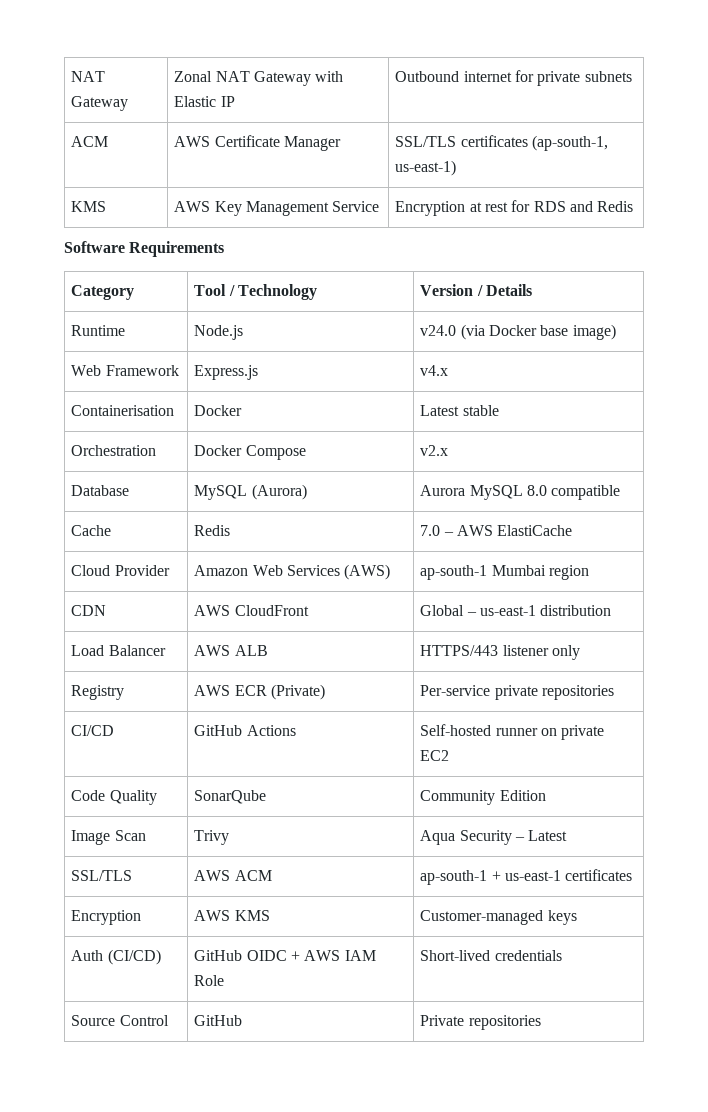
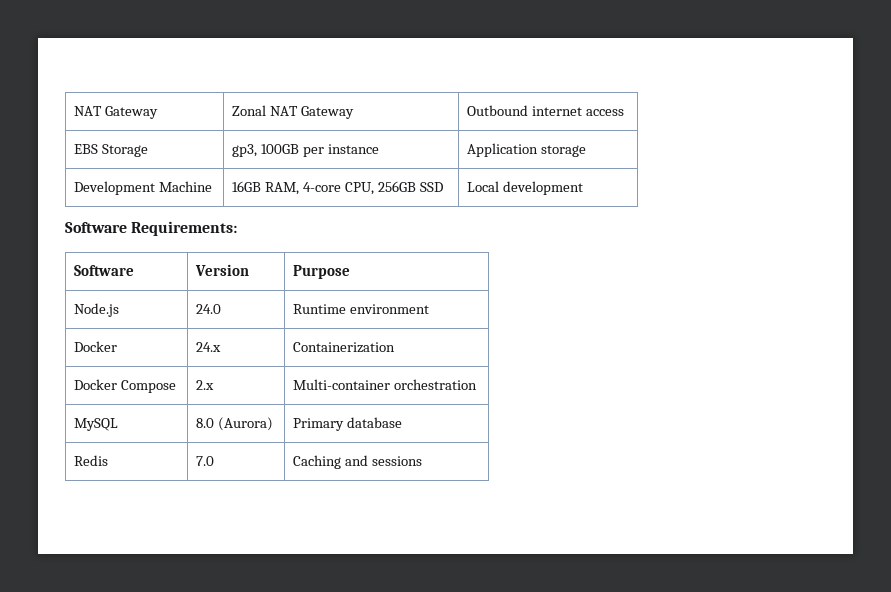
[315,71,344,82] [174,96,235,107] with Elastic IP -> (354, 112) none
[514,70,632,86] [71,136,109,147] [174,135,341,151] [395,135,608,151] [395,160,457,176] [71,201,107,212] [174,201,380,216] [395,200,634,216] [64,241,225,257] [71,285,135,300] [194,284,317,300] [420,284,532,296] [71,325,126,336] [194,325,244,340] [420,324,616,340] [71,365,179,376] [194,365,259,380] [420,365,449,376] [71,405,175,416] [194,405,243,416] [420,405,499,416] [71,445,157,456] [194,445,306,460] [420,445,449,456] [71,485,130,496] [194,484,307,500] [420,485,621,500] [71,525,112,536] [194,525,231,536] [420,525,573,536] [71,565,170,576] [194,564,391,580] [420,565,589,580] [71,605,107,616] [194,605,309,616] [420,605,612,616] [71,645,166,656] [194,645,268,656] [420,645,580,660] [71,685,125,700] [194,684,325,700] [420,685,614,700] [71,725,115,736] [194,725,296,736] [420,724,605,740] [420,750,450,761] [71,790,157,805] [194,790,267,804] [420,790,546,805] [71,830,146,845] [194,830,230,845] [420,830,568,845] [71,870,133,881] [194,870,272,881] [420,869,633,885] [71,910,142,925] [194,910,270,921] [420,910,577,925] [71,949,161,965] [194,950,376,961] [194,975,225,986] [420,950,562,961] [71,1015,169,1026] [194,1015,243,1026] [420,1015,541,1030] for private subnets // ACM | AWS Certificate Manager | SSL/TLS certificates (ap-south-1, us-east-1) // KMS | AWS Key Management Service | Encryption at rest for RDS and Redis // Software Requirements // Category | Tool / Technology | Version / Details // Runtime | Node.js | v24.0 (via Docker base image) // Web Framework | Express.js | v4.x // Containerisation | Docker | Latest stable // Orchestration | Docker Compose | v2.x // Database | MySQL (Aurora) | Aurora MySQL 8.0 compatible // Cache | Redis | 7.0 – AWS ElastiCache // Cloud Provider | Amazon Web Services (AWS) | ap-south-1 Mumbai region // CDN | AWS CloudFront | Global – us-east-1 distribution // Load Balancer | AWS ALB | HTTPS/443 listener only // Registry | AWS ECR (Private) | Per-service private repositories // CI/CD | GitHub Actions | Self-hosted runner on private EC2 // Code Quality | SonarQube | Community Edition // Image Scan | Trivy | Aqua Security – Latest // SSL/TLS | AWS ACM | ap-south-1 + us-east-1 certificates // Encryption | AWS KMS | Customer-managed keys // Auth (CI/CD) | GitHub OIDC + AWS IAM Role | Short-lived credentials // Source Control | GitHub | Private repositories -> [585,109,624,116] [74,144,149,157] [232,144,379,157] [467,143,587,157] [74,181,213,195] [232,181,443,195] [467,181,584,195] [65,221,238,236] [74,265,135,276] [195,264,250,276] [293,265,351,279] [74,303,120,317] [196,304,222,314] [293,304,430,314] [74,341,118,352] [196,342,222,352] [293,342,396,353] [74,379,177,393] [196,380,215,390] [293,379,478,390] [74,418,119,431] [196,417,274,431] [293,417,403,431] [74,455,109,466] [196,456,215,466] [293,455,422,469] access // EBS Storage | gp3, 100GB per instance | Application storage // Development Machine | 16GB RAM, 4-core CPU, 256GB SSD | Local development // Software Requirements: // Software | Version | Purpose // Node.js | 24.0 | Runtime environment // Docker | 24.x | Containerization // Docker Compose | 2.x | Multi-container orchestration // MySQL | 8.0 (Aurora) | Primary database // Redis | 7.0 | Caching and sessions

